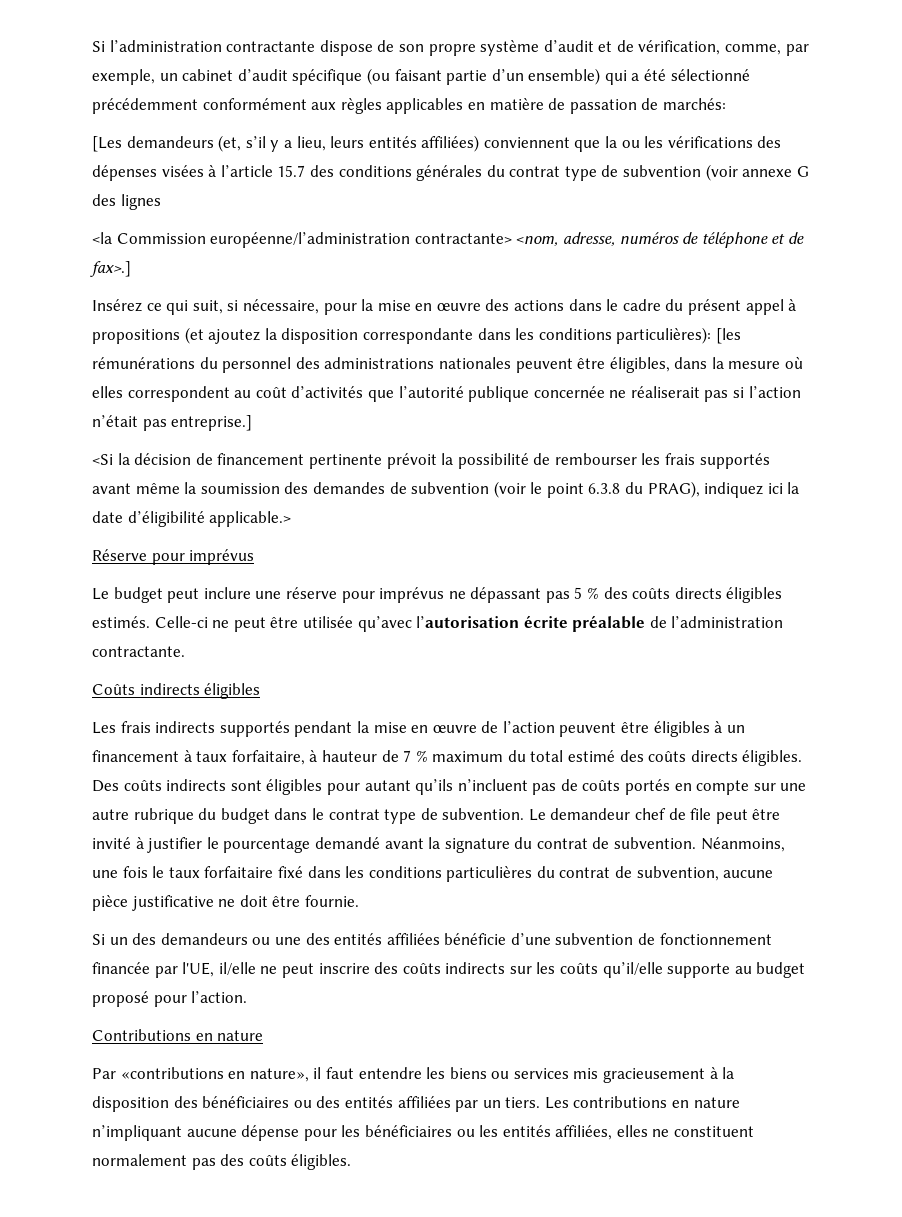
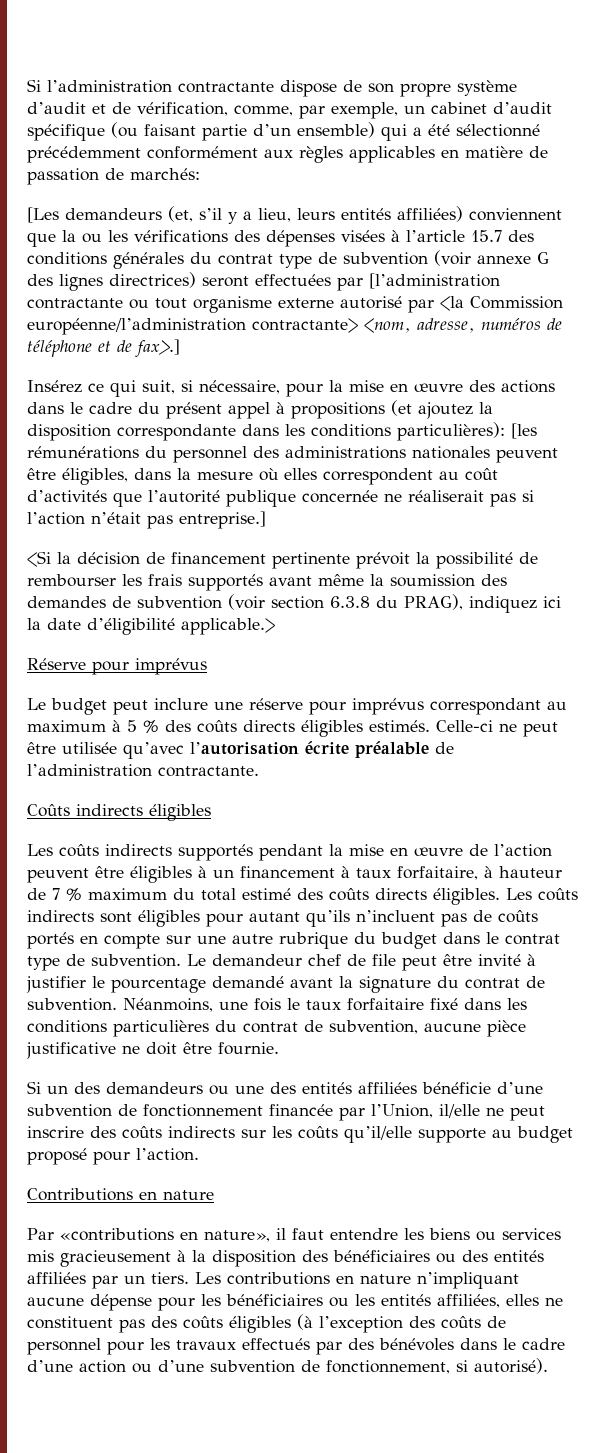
(161, 202) // -> [109,272,500,291] [27,296,434,313] directrices) seront effectuées par [l’administration contractante ou tout organisme externe autorisé par
[530,482,584,498] le point -> [271,596,324,609] section
[448,587,570,603] ne dépassant pas -> [430,698,567,715] [27,720,121,732] correspondant au maximum à
[120,721,151,733] frais -> [59,844,99,857] coûts
[92,780,119,792] Des -> [506,888,532,900] Les
[182,962,215,977] l'UE, -> [371,1104,433,1118] l’Union,
[92,1154,187,1166] normalement -> (113, 1322) none
[291,1154,352,1170] éligibles. -> [229,1314,506,1333] [27,1338,565,1355] [27,1358,548,1374] éligibles (à l’exception des coûts de personnel pour les travaux effectués par des bénévoles dans le cadre d’une action ou d’une subvention de fonctionnement, si autorisé).

